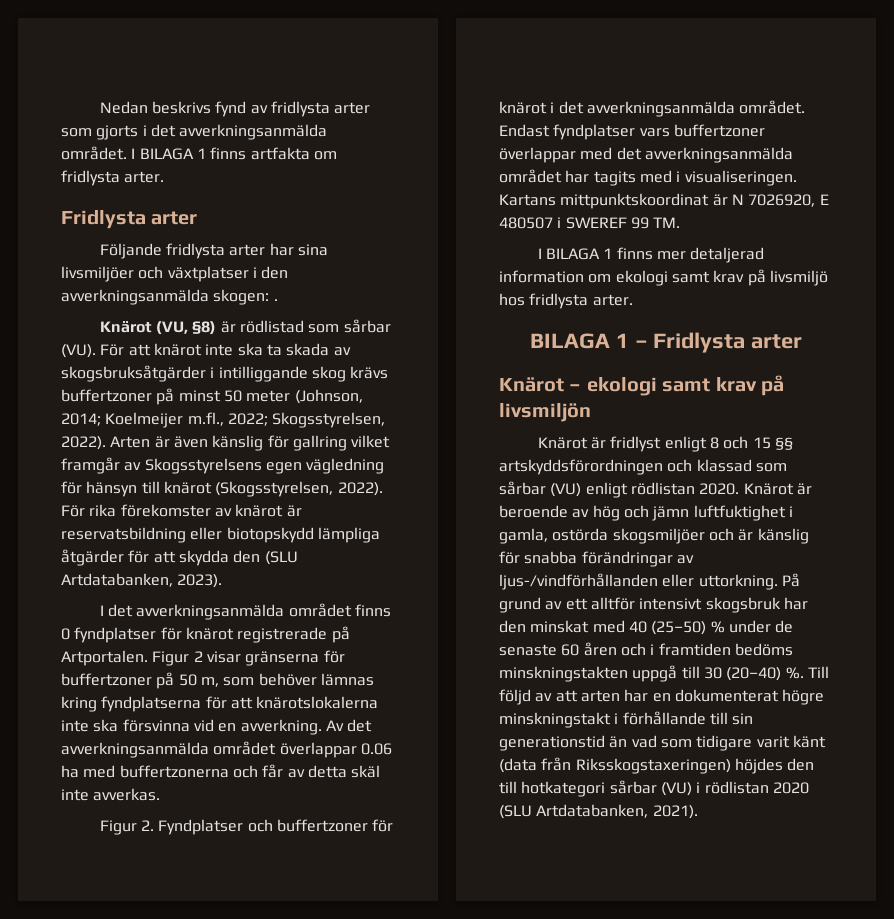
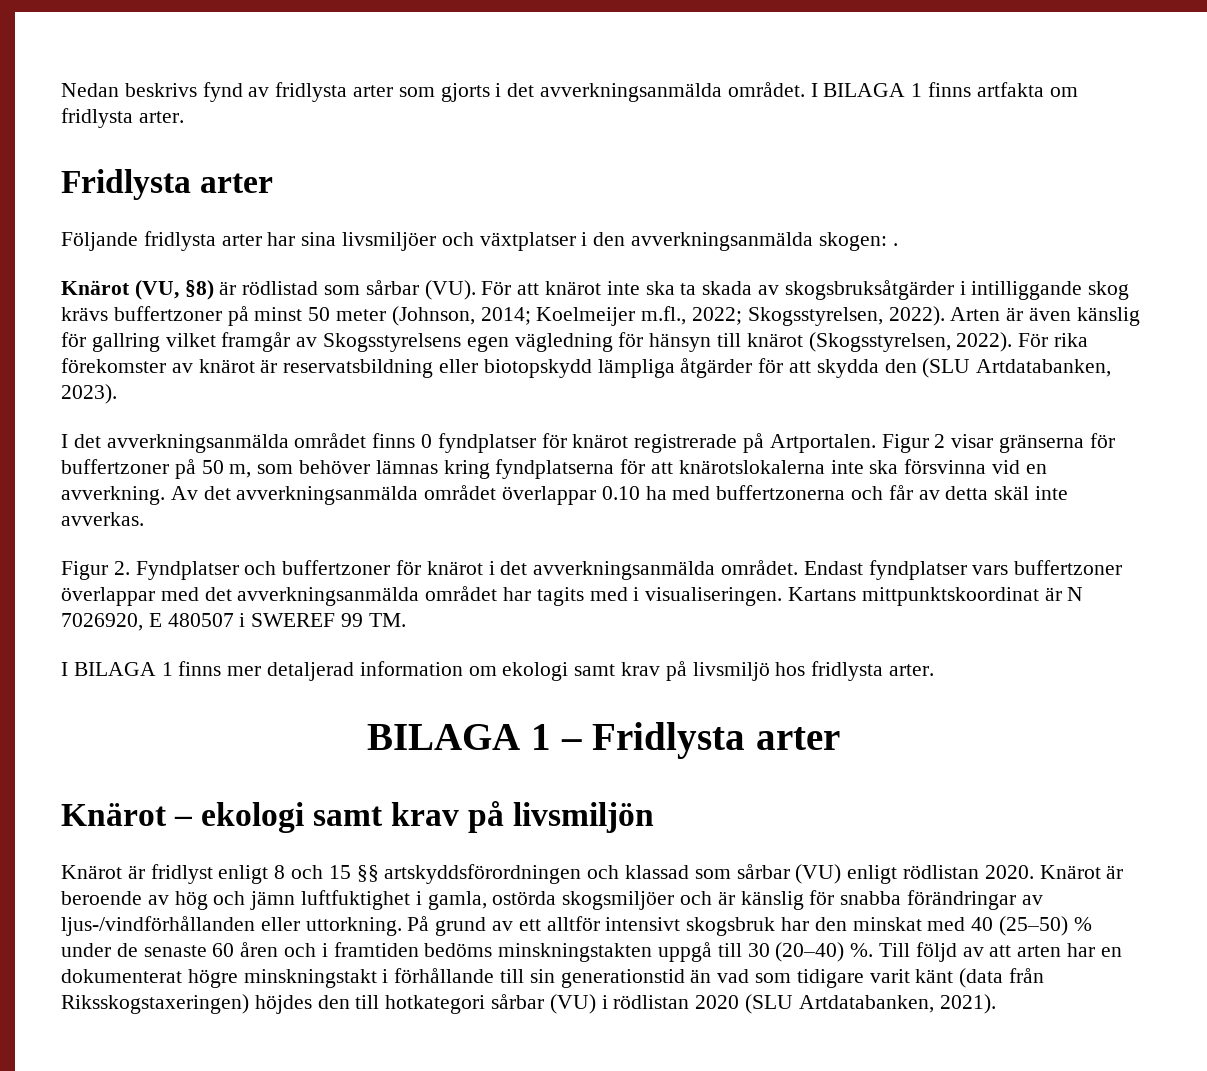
[360,743,392,755] 0.06 -> [601,486,640,500] 0.10

